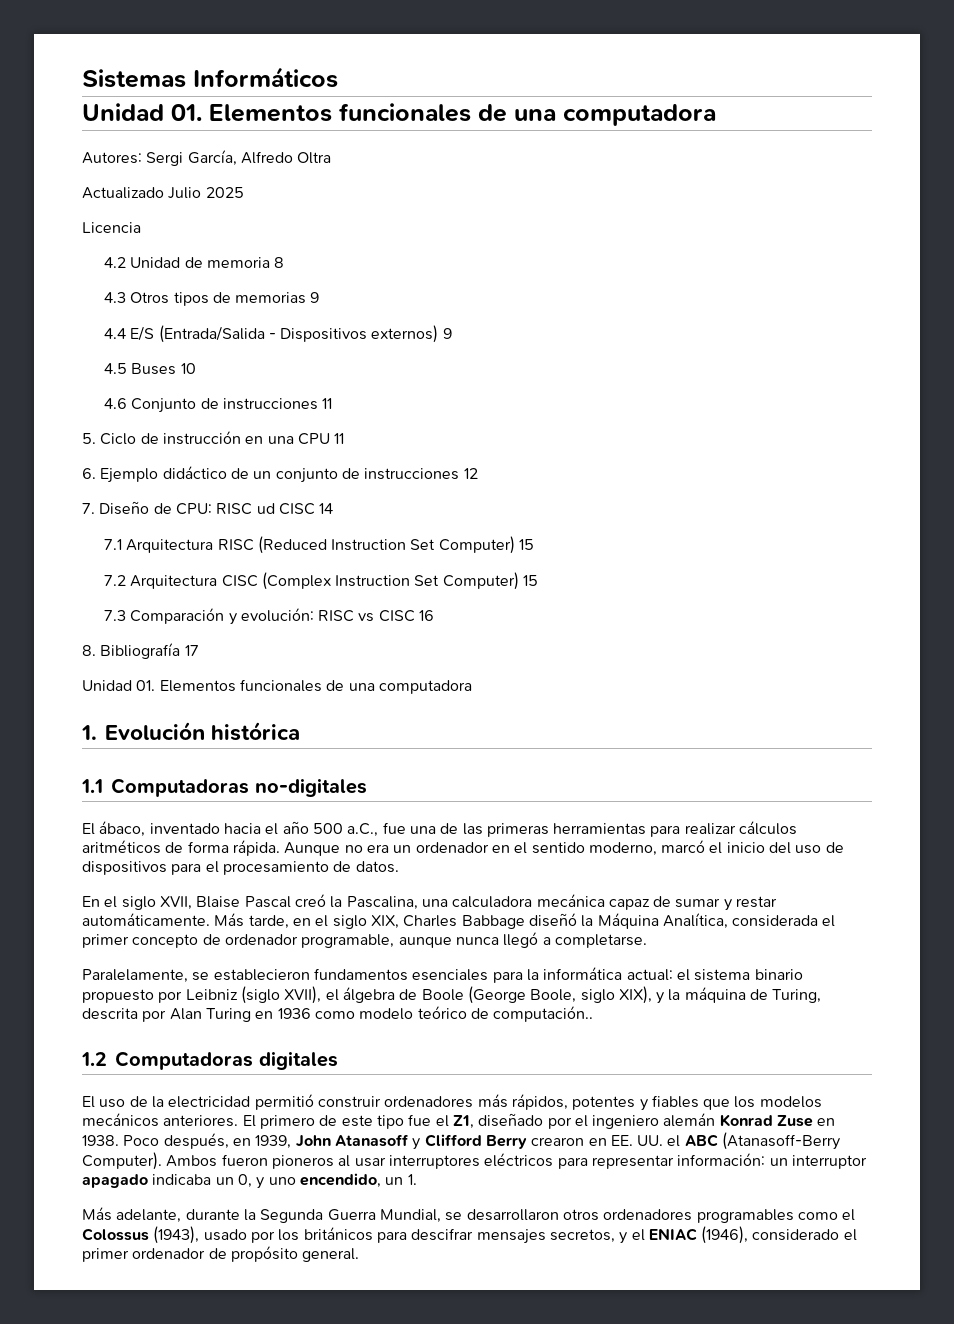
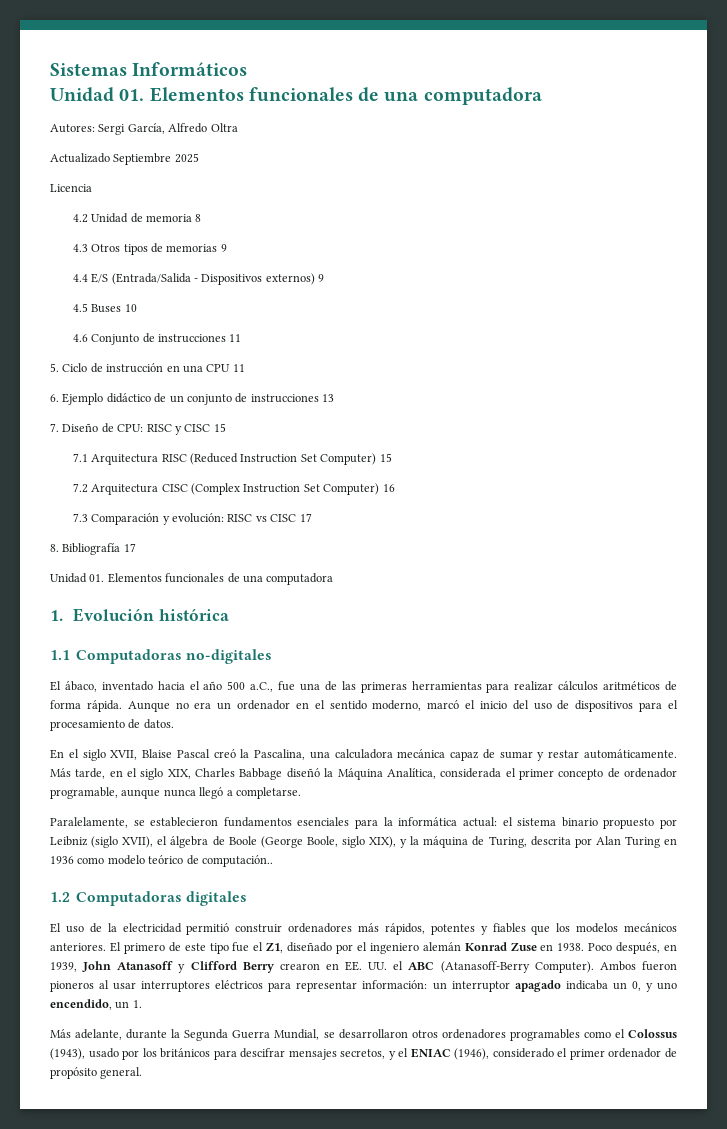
[168,187,202,199] Julio -> [113,153,172,165] Septiembre
[463,468,478,479] 12 -> [322,394,334,402] 13
[256,503,334,515] ud CISC 14 -> [174,423,226,435] y CISC 15
[523,575,539,586] 15 -> [382,484,395,492] 16
[419,610,435,621] 16 -> [299,513,312,522] 17

